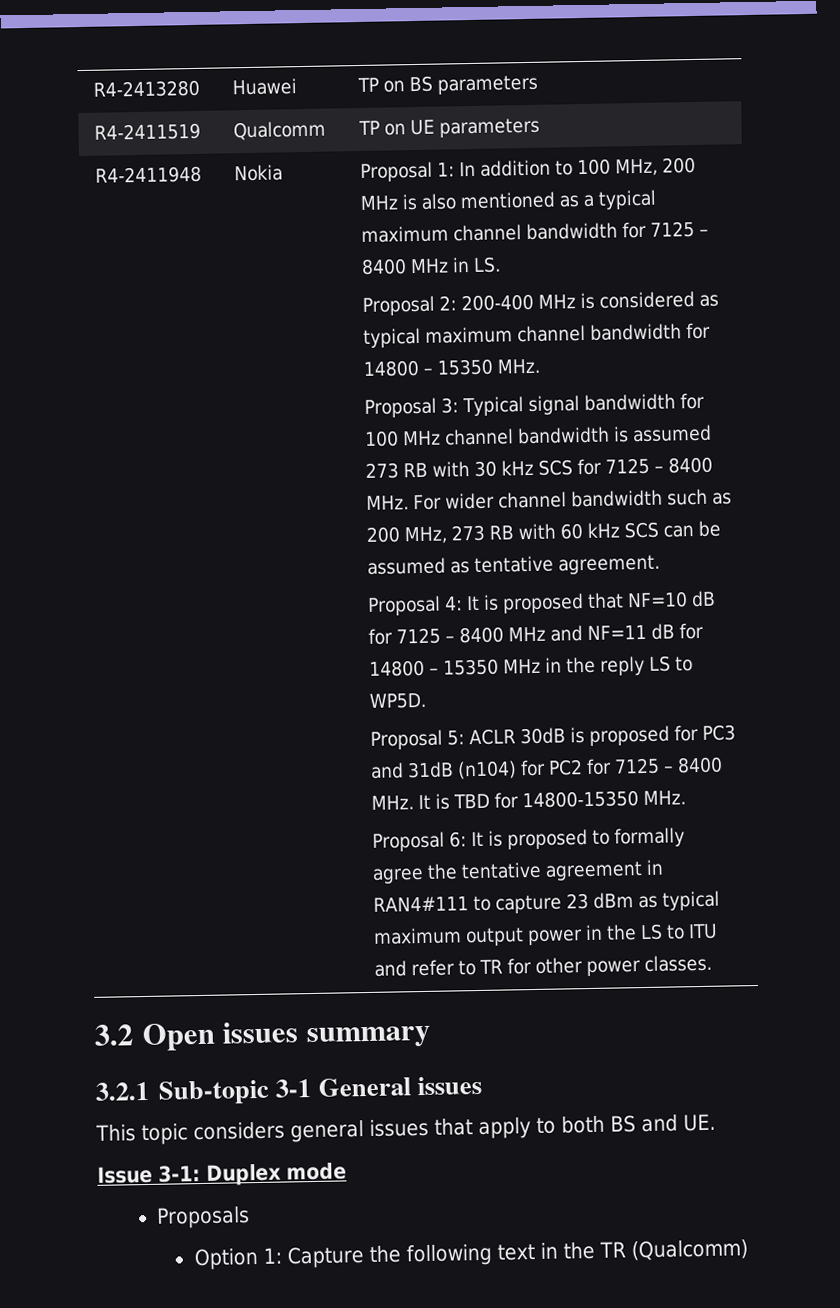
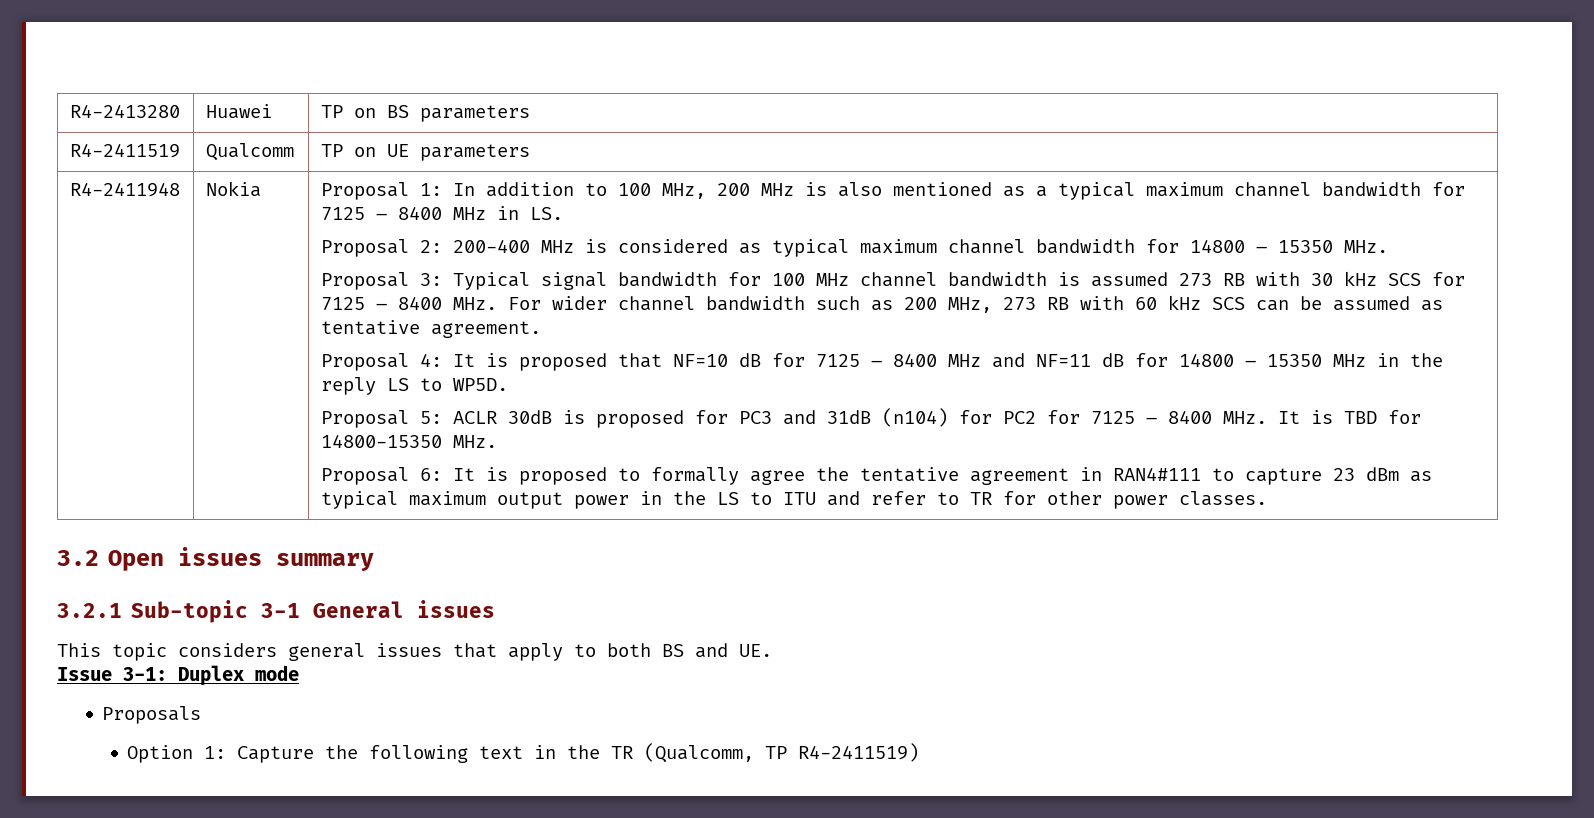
[630,1239,748,1261] (Qualcomm) -> [644,743,920,763] (Qualcomm, TP R4-2411519)

